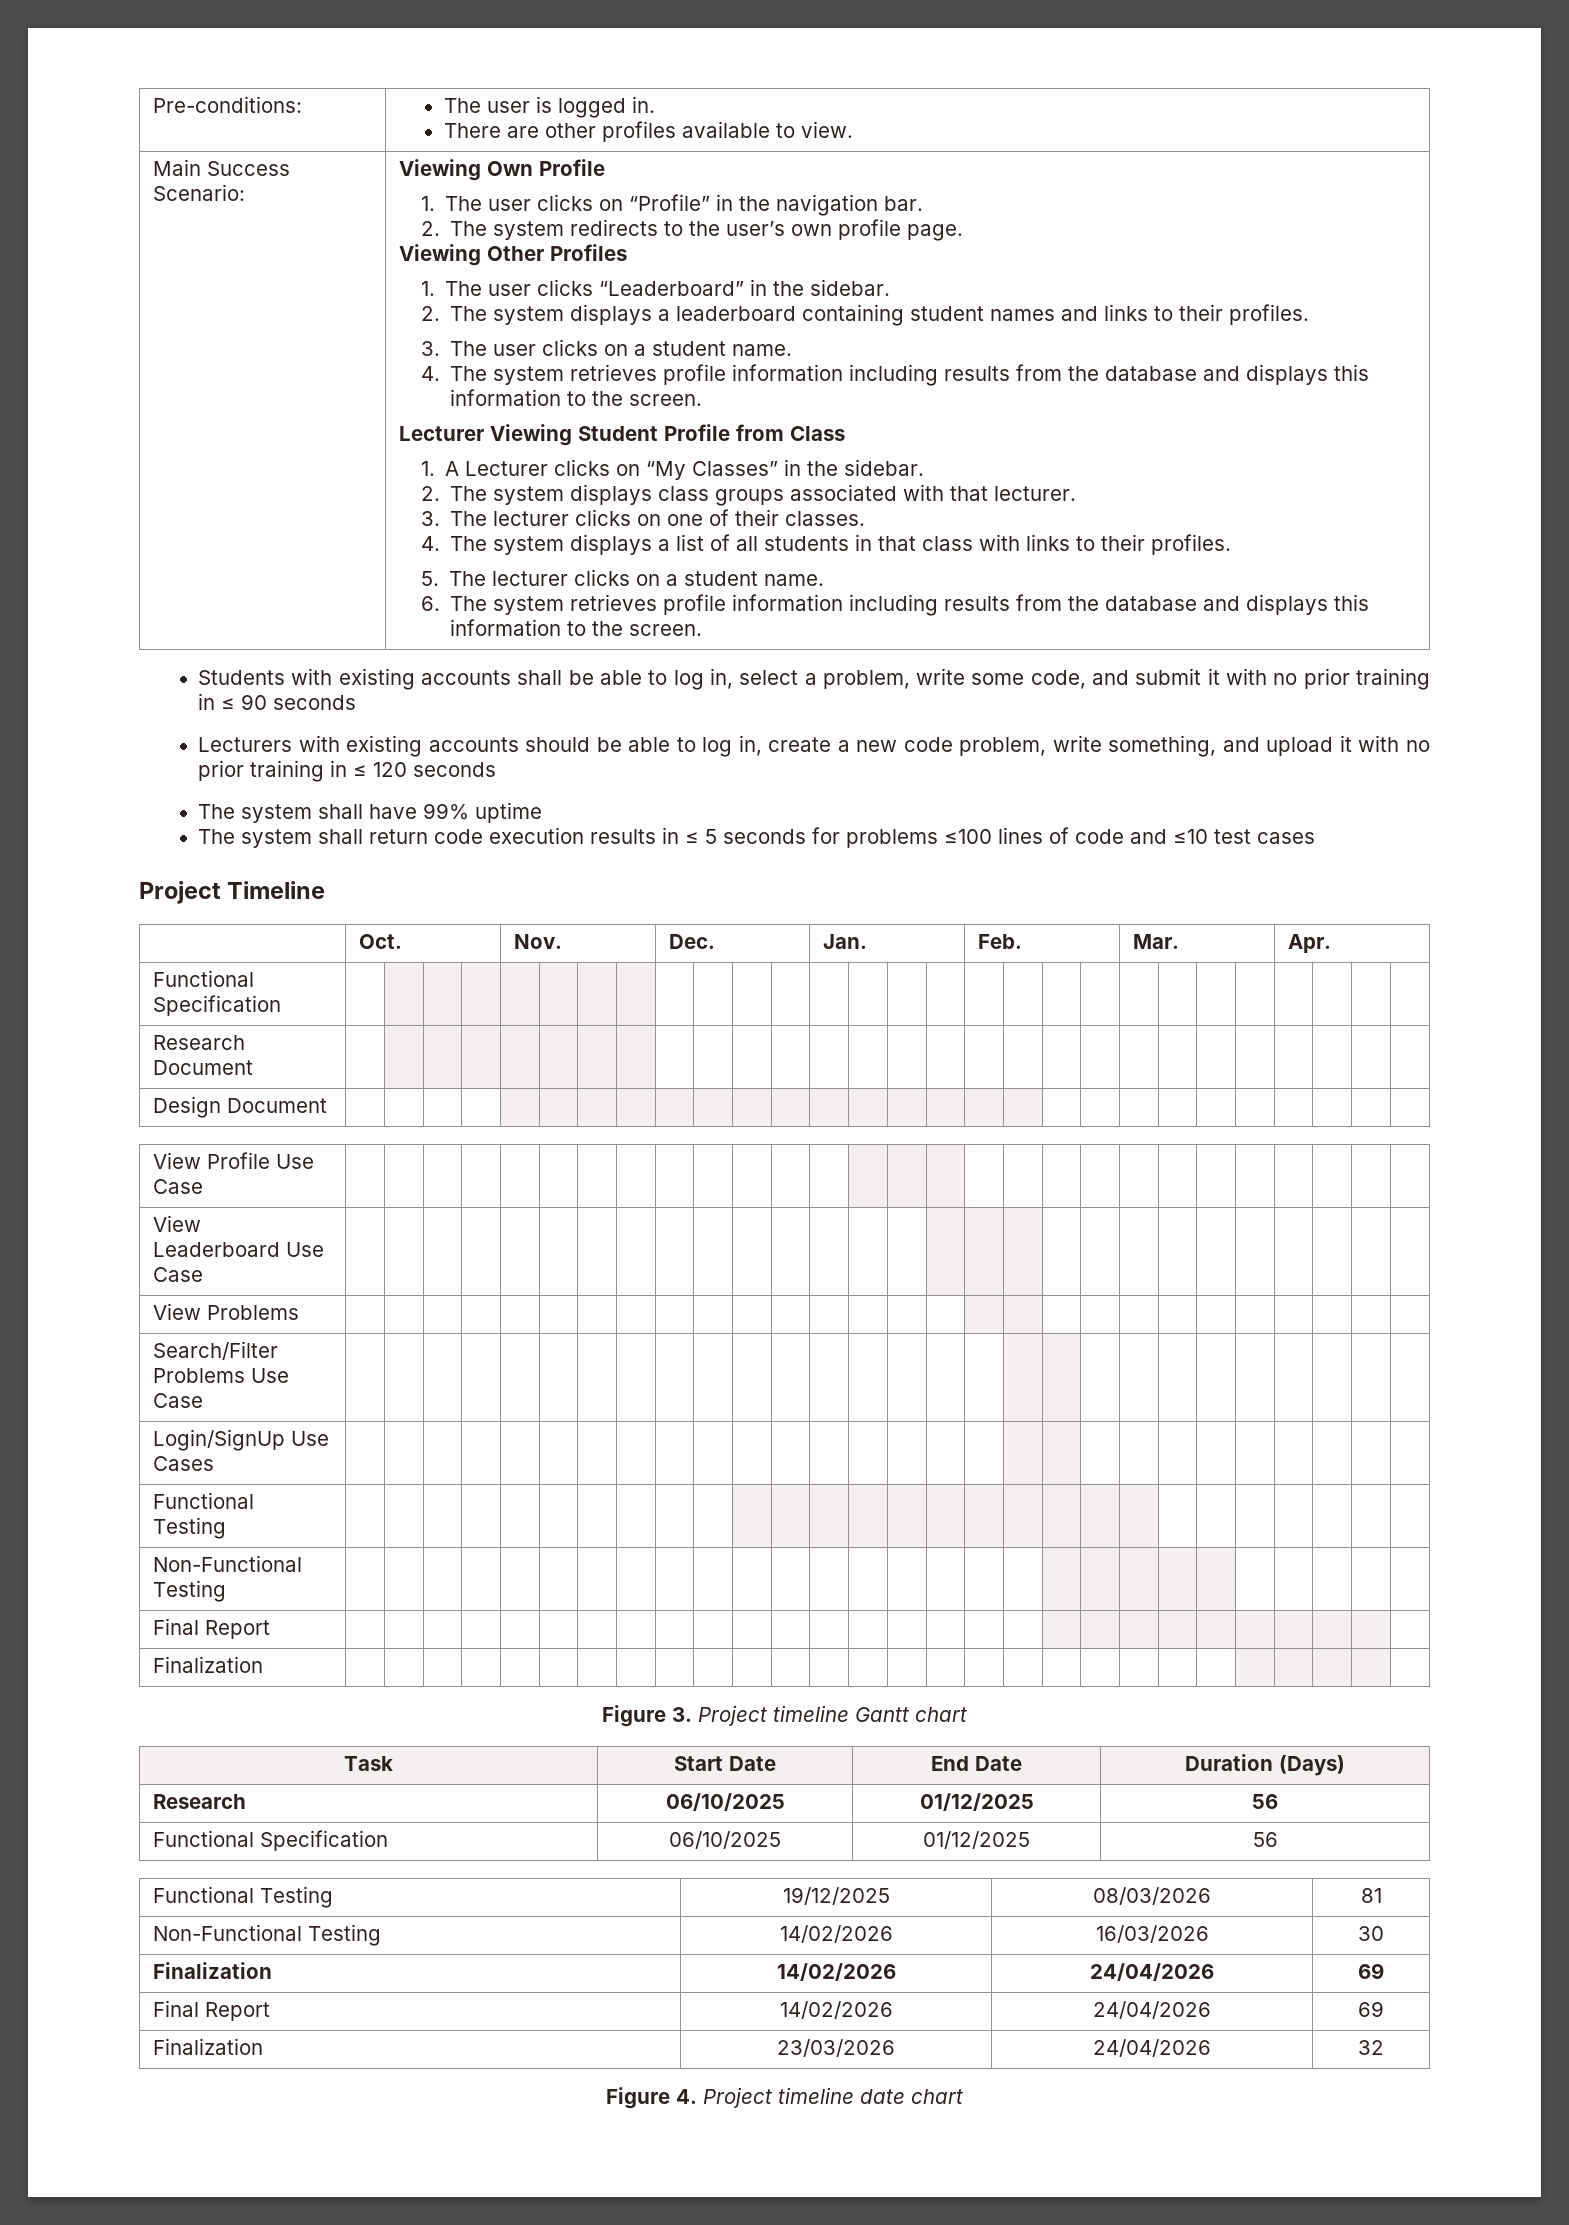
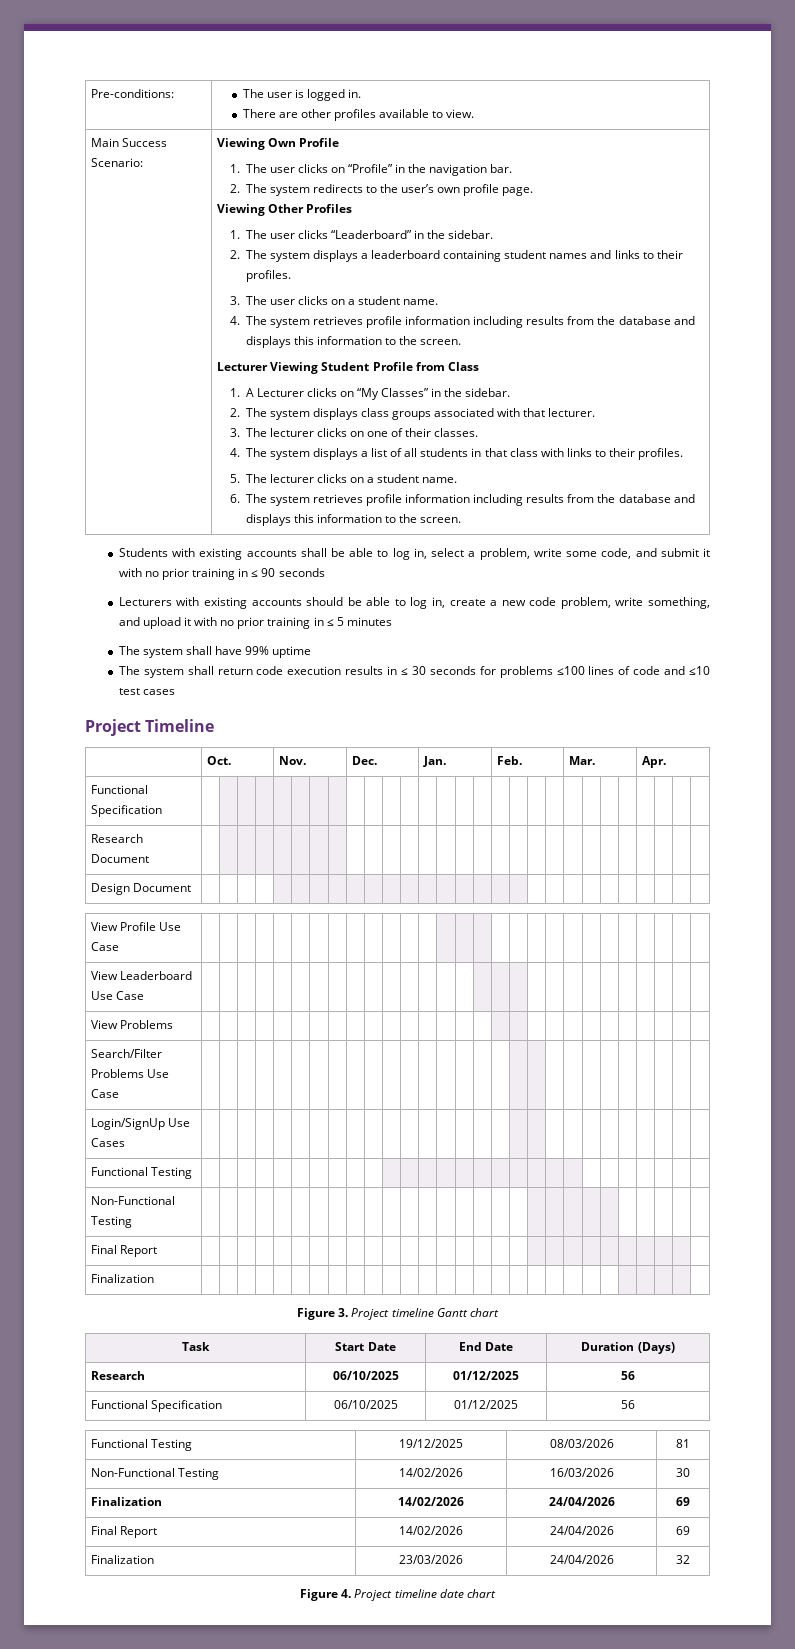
[373,762,497,777] 120 seconds -> [336,617,392,626] 5 minutes
[705,829,718,844] 5 -> [411,666,426,675] 30

